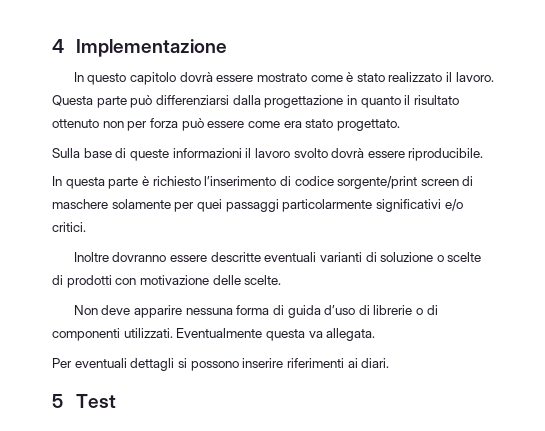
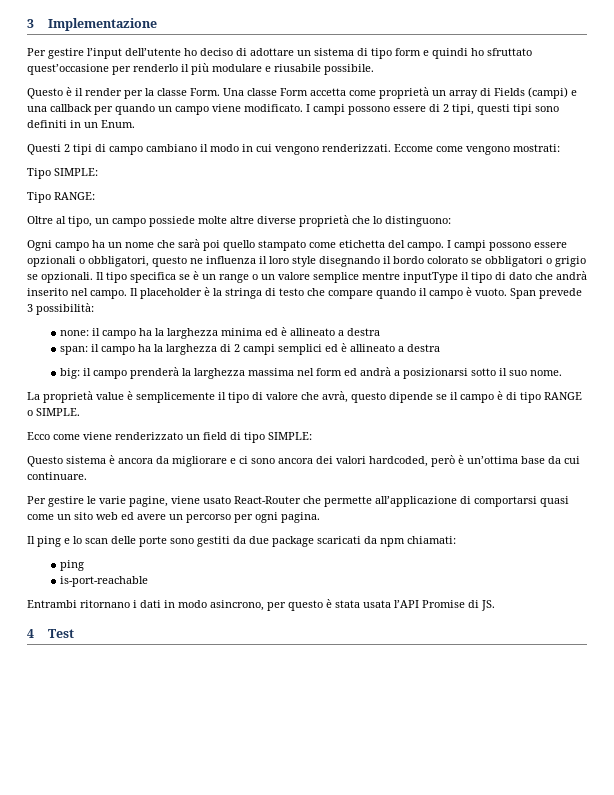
[52,39,64,53] 4 -> [27,19,34,28] 3
[73,72,494,85] [52,95,459,108] [52,118,400,131] [52,148,484,161] [52,176,474,189] [52,199,463,212] [52,222,86,232] [73,252,482,262] [52,275,282,288] [73,305,438,318] [52,328,376,341] [52,358,390,371] [52,394,63,408] In questo capitolo dovrà essere mostrato come è stato realizzato il lavoro. Questa parte può differenziarsi dalla progettazione in quanto il risultato ottenuto non per forza può essere come era stato progettato. // Sulla base di queste informazioni il lavoro svolto dovrà essere riproducibile. // In questa parte è richiesto l’inserimento di codice sorgente/print screen di maschere solamente per quei passaggi particolarmente significativi e/o critici. // Inoltre dovranno essere descritte eventuali varianti di soluzione o scelte di prodotti con motivazione delle scelte. // Non deve apparire nessuna forma di guida d’uso di librerie o di componenti utilizzati. Eventualmente questa va allegata. // Per eventuali dettagli si possono inserire riferimenti ai diari. // 5 -> [27,48,532,59] [27,63,374,75] [27,87,577,99] [27,104,559,115] [27,120,135,128] [27,144,560,155] [27,168,98,179] [27,192,95,203] [27,215,451,227] [27,239,567,251] [27,256,586,267] [27,271,587,283] [27,287,582,299] [27,303,94,315] [60,327,381,339] [60,343,441,355] [60,367,563,379] [27,391,582,403] [27,408,80,416] [27,432,312,443] [27,455,580,467] [27,472,87,480] [27,496,569,507] [27,512,320,523] [27,536,456,547] [60,560,85,571] [60,576,149,587] [27,599,495,611] [27,629,34,638] Per gestire l’input dell’utente ho deciso di adottare un sistema di tipo form e quindi ho sfruttato quest’occasione per renderlo il più modulare e riusabile possibile. // Questo è il render per la classe Form. Una classe Form accetta come proprietà un array di Fields (campi) e una callback per quando un campo viene modificato. I campi possono essere di 2 tipi, questi tipi sono definiti in un Enum. // Questi 2 tipi di campo cambiano il modo in cui vengono renderizzati. Eccome come vengono mostrati: // Tipo SIMPLE: // Tipo RANGE: // Oltre al tipo, un campo possiede molte altre diverse proprietà che lo distinguono: // Ogni campo ha un nome che sarà poi quello stampato come etichetta del campo. I campi possono essere opzionali o obbligatori, questo ne influenza il loro style disegnando il bordo colorato se obbligatori o grigio se opzionali. Il tipo specifica se è un range o un valore semplice mentre inputType il tipo di dato che andrà inserito nel campo. Il placeholder è la stringa di testo che compare quando il campo è vuoto. Span prevede 3 possibilità: // none: il campo ha la larghezza minima ed è allineato a destra // span: il campo ha la larghezza di 2 campi semplici ed è allineato a destra // big: il campo prenderà la larghezza massima nel form ed andrà a posizionarsi sotto il suo nome. // La proprietà value è semplicemente il tipo di valore che avrà, questo dipende se il campo è di tipo RANGE o SIMPLE. // Ecco come viene renderizzato un field di tipo SIMPLE: // Questo sistema è ancora da migliorare e ci sono ancora dei valori hardcoded, però è un’ottima base da cui continuare. // Per gestire le varie pagine, viene usato React-Router che permette all’applicazione di comportarsi quasi come un sito web ed avere un percorso per ogni pagina. // Il ping e lo scan delle porte sono gestiti da due package scaricati da npm chiamati: // ping // is-port-reachable // Entrambi ritornano i dati in modo asincrono, per questo è stata usata l’API Promise di JS. // 4

